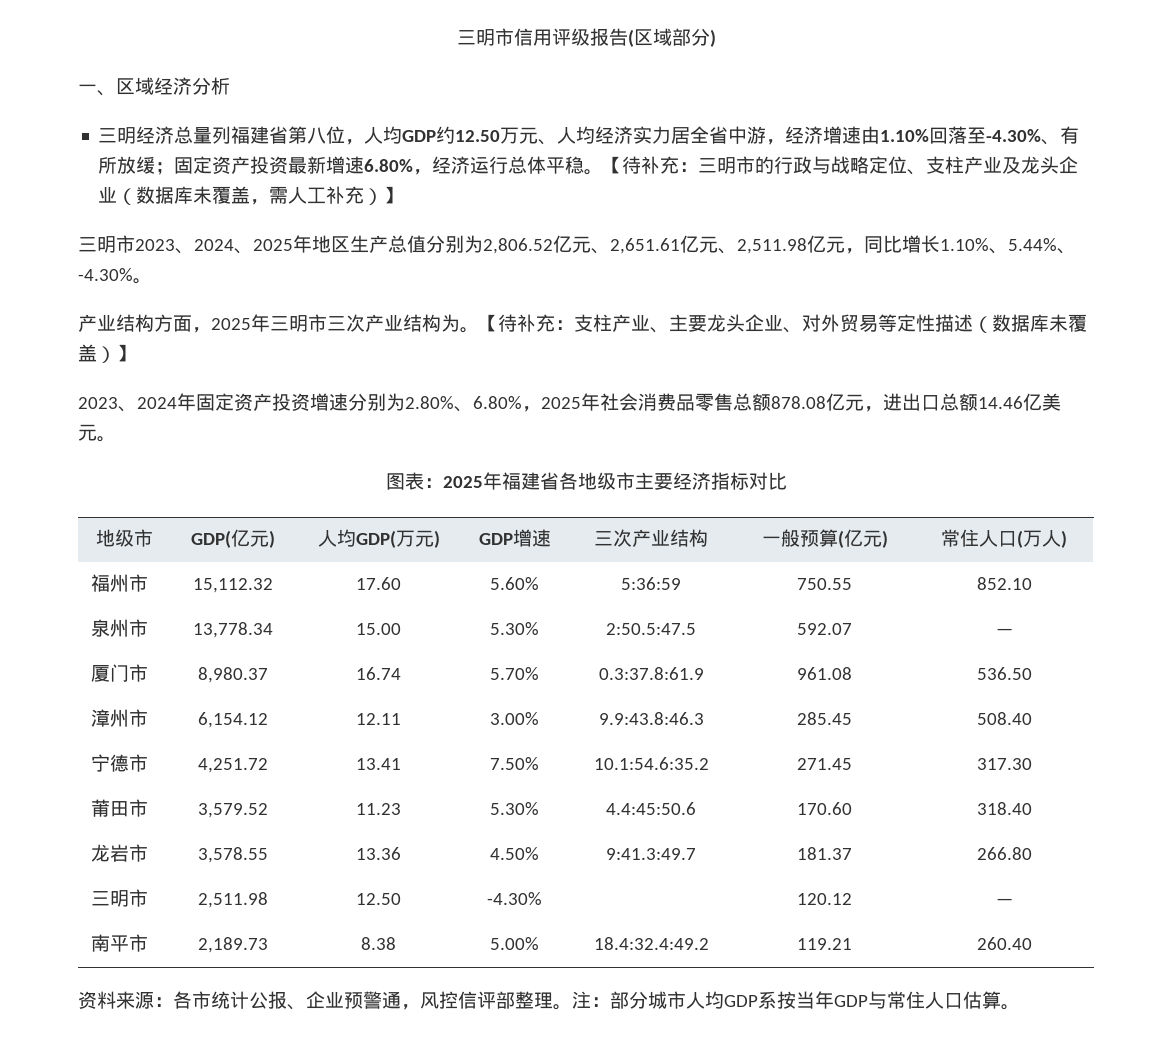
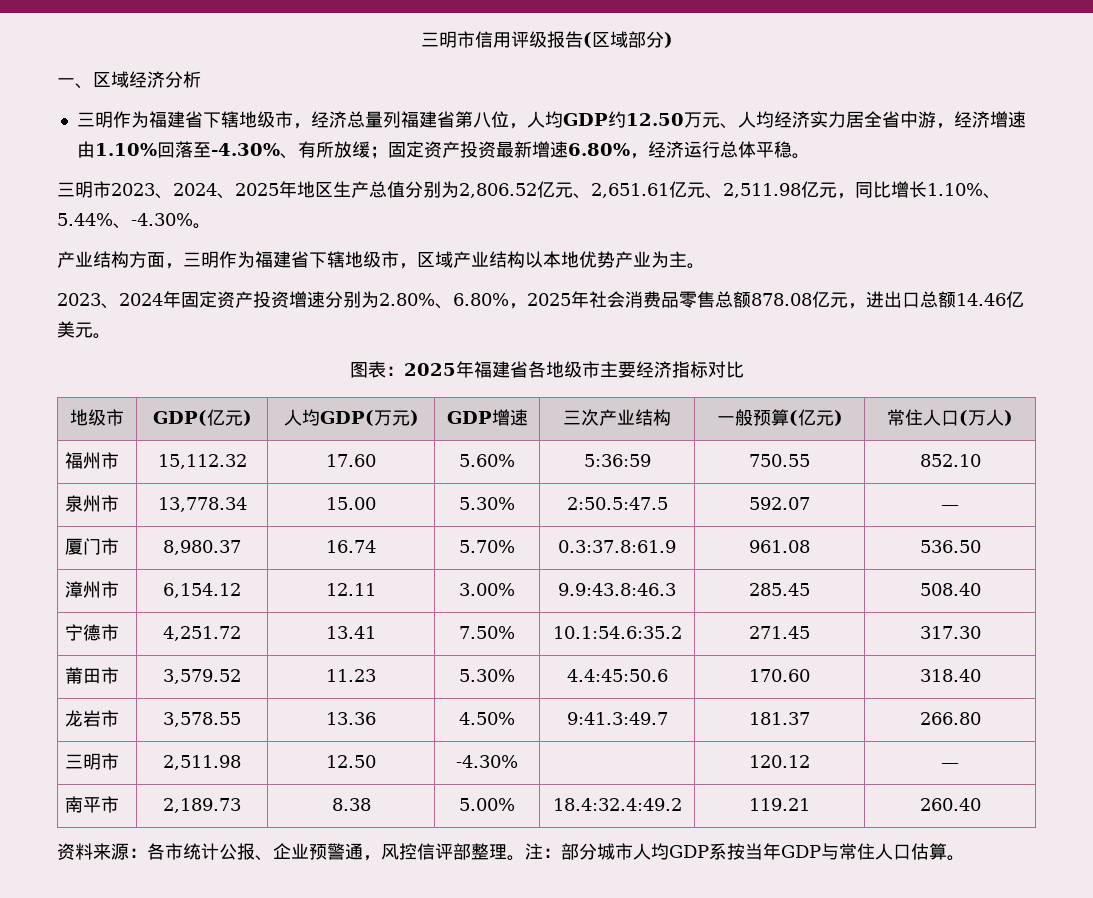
(137, 135) none -> [112,111,311,129] 作为福建省下辖地级市，
[603,156,1079,175] [98,186,403,205] 【待补充：三明市的行政与战略定位、支柱产业及龙头企业（数据库未覆盖，需人工补充）】 -> (810, 156) none
[211,314,1087,333] [78,344,135,363] 2025年三明市三次产业结构为。【待补充：支柱产业、主要龙头企业、对外贸易等定性描述（数据库未覆盖）】 -> [183,251,705,269] 三明作为福建省下辖地级市，区域产业结构以本地优势产业为主。

